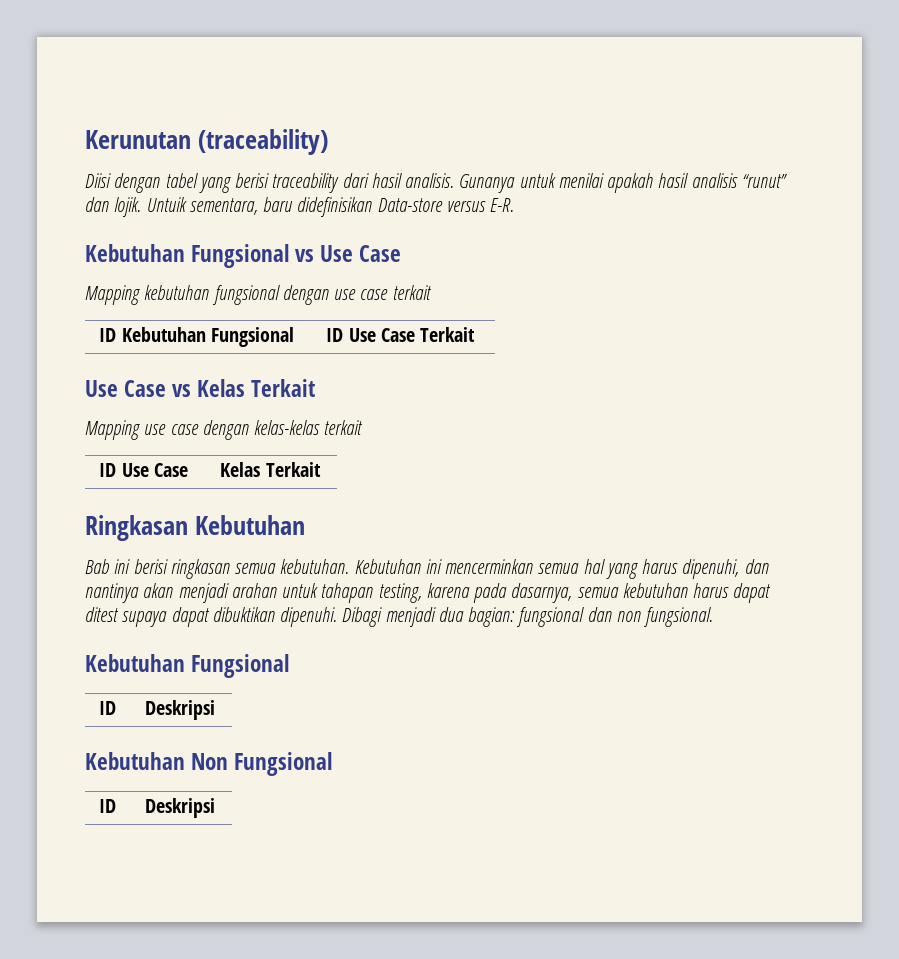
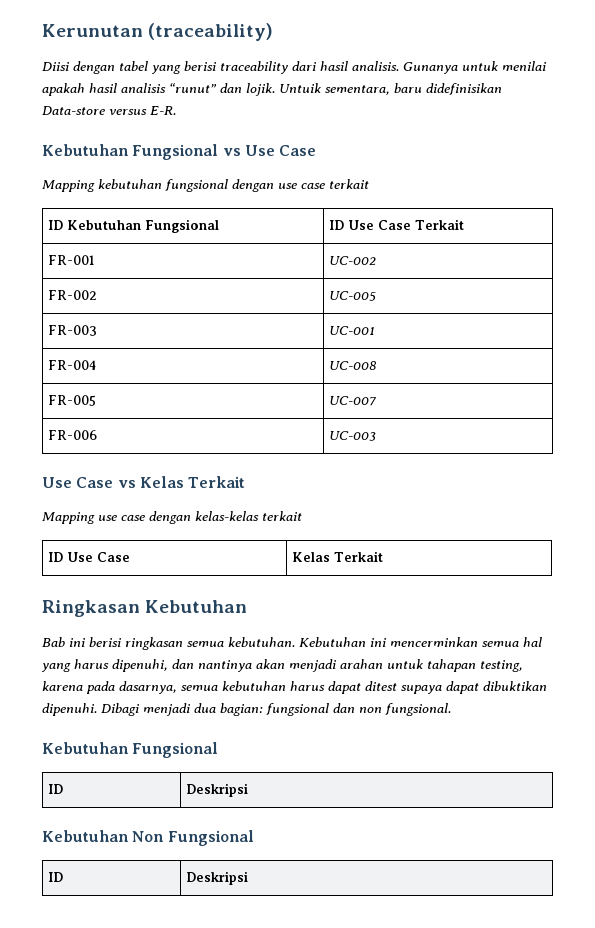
(476, 334) none -> [47,255,95,265] [328,256,376,265] [47,290,97,300] [328,291,376,301] [47,325,97,336] [328,326,375,335] [47,360,96,370] [328,361,376,370] [47,395,96,406] [328,396,377,406] [47,430,97,440] [328,431,376,441] // FR-001 | UC-002 // FR-002 | UC-005 // FR-003 | UC-001 // FR-004 | UC-008 // FR-005 | UC-007 // FR-006 | UC-003

